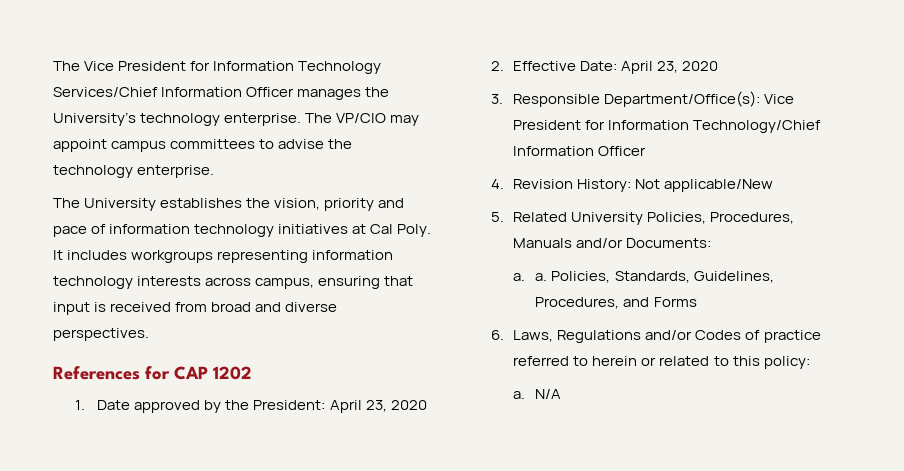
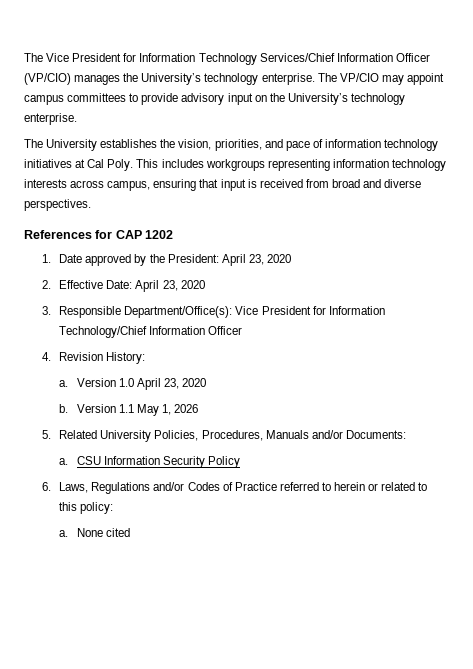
(295, 92) none -> [24,73,71,85] (VP/CIO)
[278,139,353,149] advise the -> [141,93,348,105] provide advisory input on the University’s
[324,198,375,211] priority -> [214,139,262,151] priorities,
[53,250,63,260] It -> [136,159,159,168] This
[635,179,774,192] Not applicable/New -> [59,378,207,390] [59,404,199,416] // a. Version 1.0 April 23, 2020 // b. Version 1.1 May 1, 2026
[535,271,774,283] [535,297,697,309] a. Policies, Standards, Guidelines, Procedures, and Forms -> [76,456,241,468] CSU Information Security Policy
[763,330,821,343] practice -> [234,482,277,491] Practice
[535,389,562,399] N/A -> [76,528,130,537] None cited

